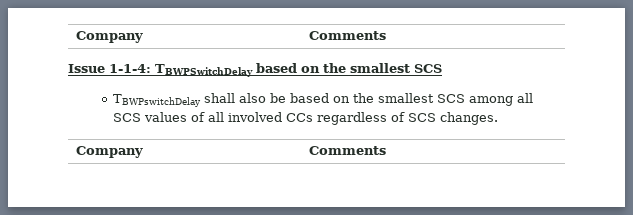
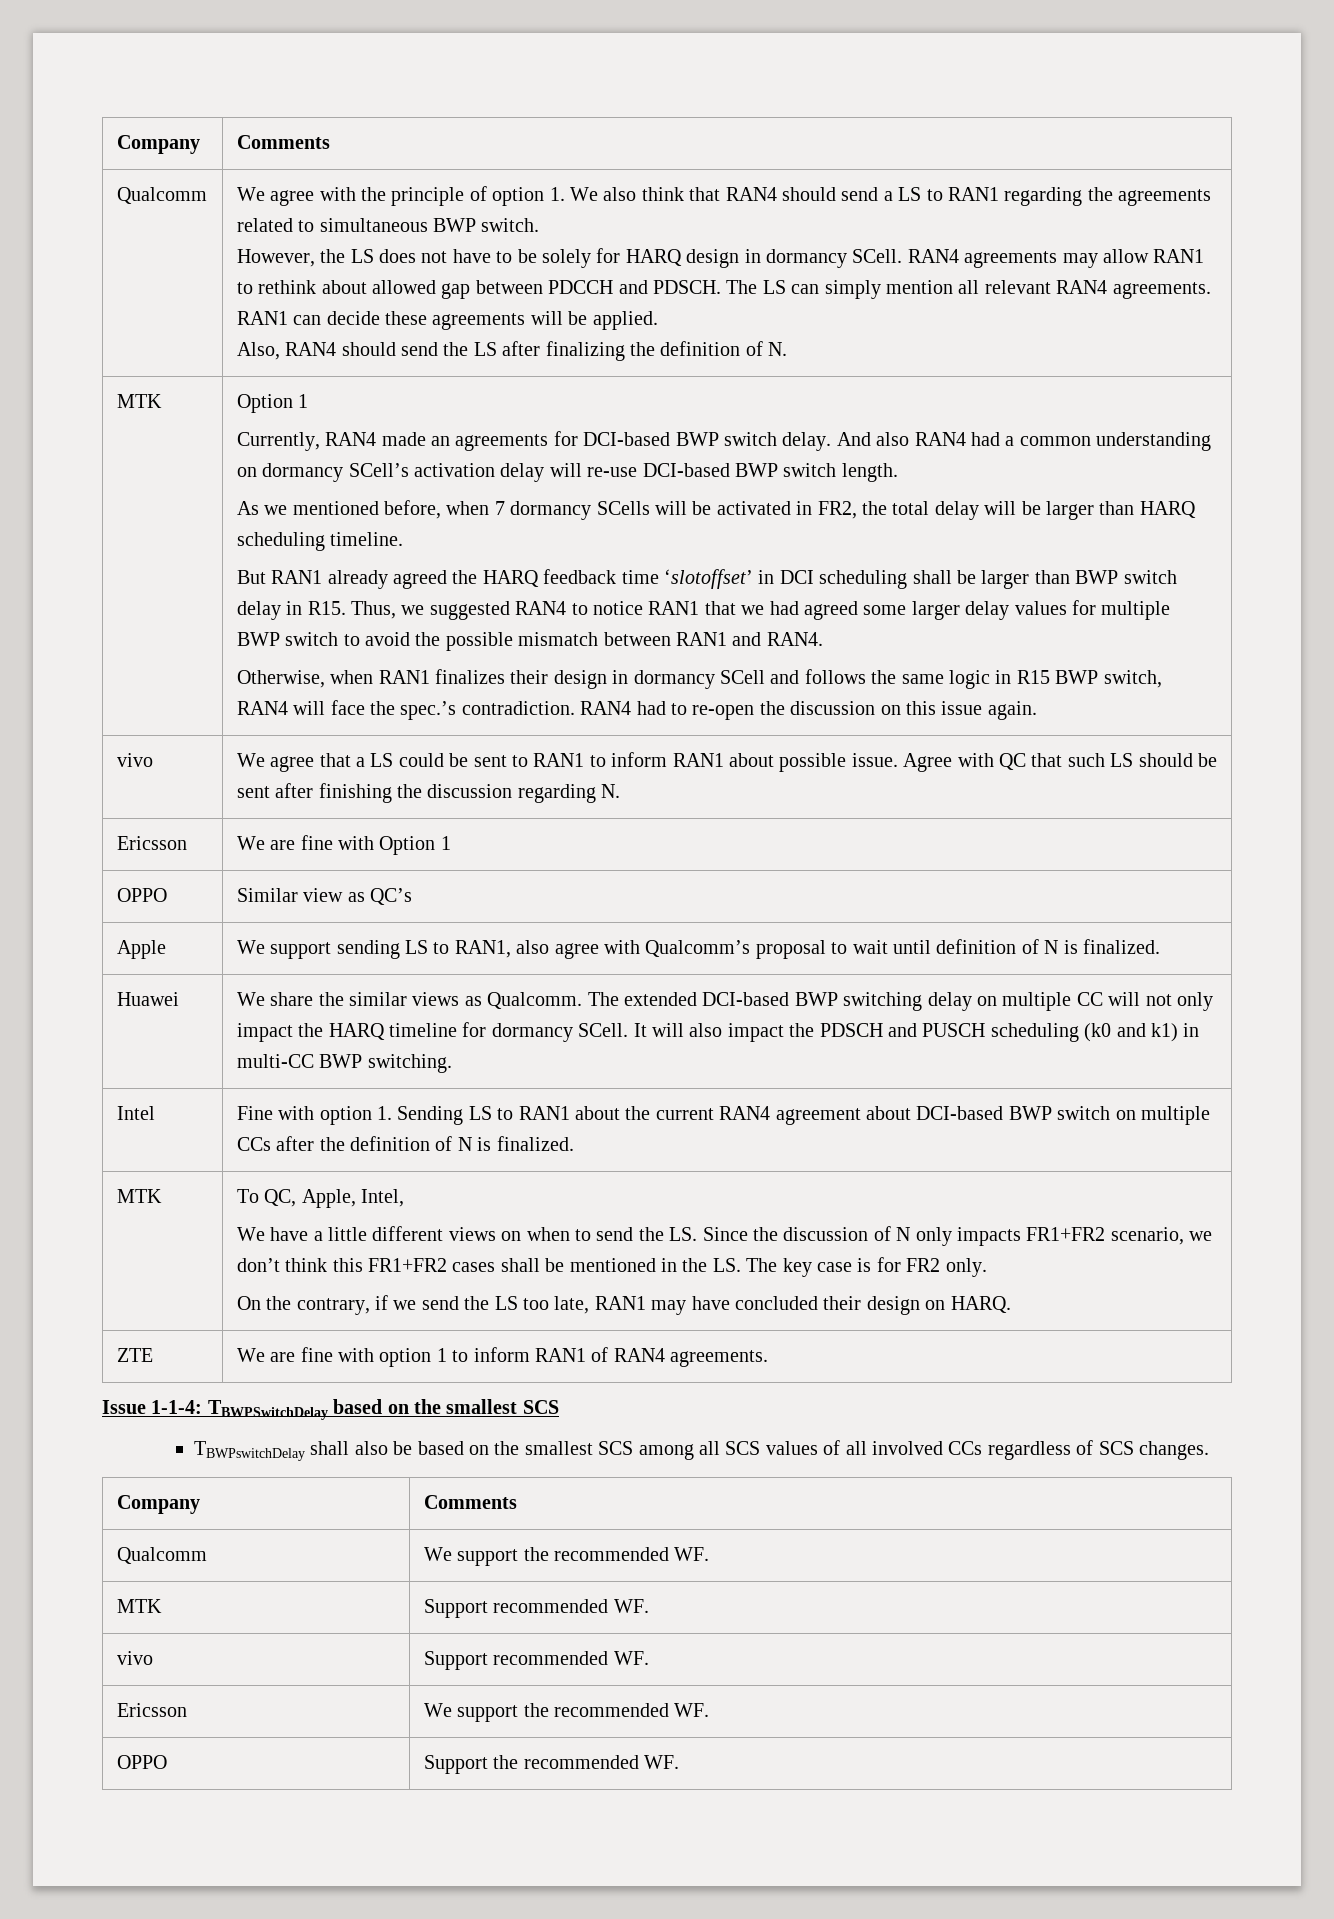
[75,31,143,43] [308,31,386,40] Company | Comments -> [116,135,200,154] [236,135,330,149] [116,187,207,204] [236,186,1212,206] [236,218,540,232] [236,248,1205,268] [236,280,1211,299] [236,311,658,330] [236,341,788,361] [116,394,162,408] [236,394,309,413] [236,431,1212,451] [236,463,898,482] [236,500,1196,520] [236,532,404,551] [236,569,1177,589] [236,600,1171,620] [236,632,823,651] [236,669,1162,689] [236,700,1037,720] [116,753,153,767] [236,752,1217,772] [236,783,621,803] [116,836,187,850] [236,835,451,855] [116,888,167,902] [236,888,412,905] [116,940,166,959] [236,939,1160,959] [116,992,179,1006] [236,992,1213,1011] [236,1022,1200,1042] [236,1054,452,1073] [116,1106,155,1120] [236,1106,1210,1125] [236,1136,574,1151] [116,1189,162,1203] [236,1189,404,1208] [236,1226,1213,1246] [236,1257,987,1277] [236,1295,1011,1315] [116,1348,153,1362] [236,1347,769,1367] Company | Comments // Qualcomm | We agree with the principle of option 1. We also think that RAN4 should send a LS to RAN1 regarding the agreements related to simultaneous BWP switch. // However, the LS does not have to be solely for HARQ design in dormancy SCell. RAN4 agreements may allow RAN1 to rethink about allowed gap between PDCCH and PDSCH. The LS can simply mention all relevant RAN4 agreements. RAN1 can decide these agreements will be applied. // Also, RAN4 should send the LS after finalizing the definition of N. // MTK | Option 1 // Currently, RAN4 made an agreements for DCI-based BWP switch delay. And also RAN4 had a common understanding on dormancy SCell’s activation delay will re-use DCI-based BWP switch length. // As we mentioned before, when 7 dormancy SCells will be activated in FR2, the total delay will be larger than HARQ scheduling timeline. // But RAN1 already agreed the HARQ feedback time ‘slotoffset’ in DCI scheduling shall be larger than BWP switch delay in R15. Thus, we suggested RAN4 to notice RAN1 that we had agreed some larger delay values for multiple BWP switch to avoid the possible mismatch between RAN1 and RAN4. // Otherwise, when RAN1 finalizes their design in dormancy SCell and follows the same logic in R15 BWP switch, RAN4 will face the spec.’s contradiction. RAN4 had to re-open the discussion on this issue again. // vivo | We agree that a LS could be sent to RAN1 to inform RAN1 about possible issue. Agree with QC that such LS should be sent after finishing the discussion regarding N. // Ericsson | We are fine with Option 1 // OPPO | Similar view as QC’s // Apple | We support sending LS to RAN1, also agree with Qualcomm’s proposal to wait until definition of N is finalized. // Huawei | We share the similar views as Qualcomm. The extended DCI-based BWP switching delay on multiple CC will not only impact the HARQ timeline for dormancy SCell. It will also impact the PDSCH and PUSCH scheduling (k0 and k1) in multi-CC BWP switching. // Intel | Fine with option 1. Sending LS to RAN1 about the current RAN4 agreement about DCI-based BWP switch on multiple CCs after the definition of N is finalized. // MTK | To QC, Apple, Intel, // We have a little different views on when to send the LS. Since the discussion of N only impacts FR1+FR2 scenario, we don’t think this FR1+FR2 cases shall be mentioned in the LS. The key case is for FR2 only. // On the contrary, if we send the LS too late, RAN1 may have concluded their design on HARQ. // ZTE | We are fine with option 1 to inform RAN1 of RAN4 agreements.
(386, 150) none -> [116,1547,207,1564] [423,1547,710,1566] [116,1599,162,1613] [423,1599,649,1618] [116,1651,153,1665] [423,1651,649,1670] [116,1703,187,1717] [423,1703,710,1722] [116,1755,167,1769] [423,1755,679,1774] // Qualcomm | We support the recommended WF. // MTK | Support recommended WF. // vivo | Support recommended WF. // Ericsson | We support the recommended WF. // OPPO | Support the recommended WF.

